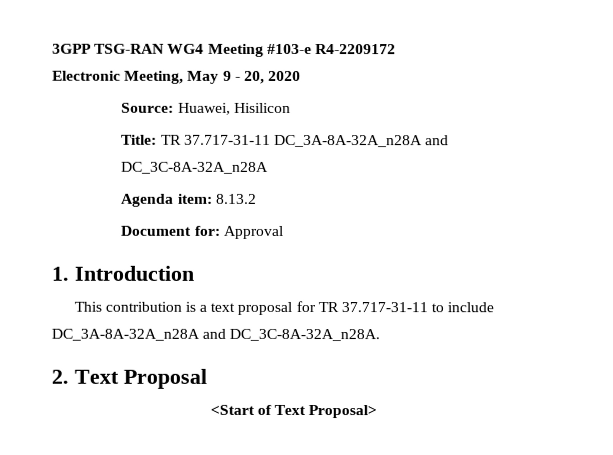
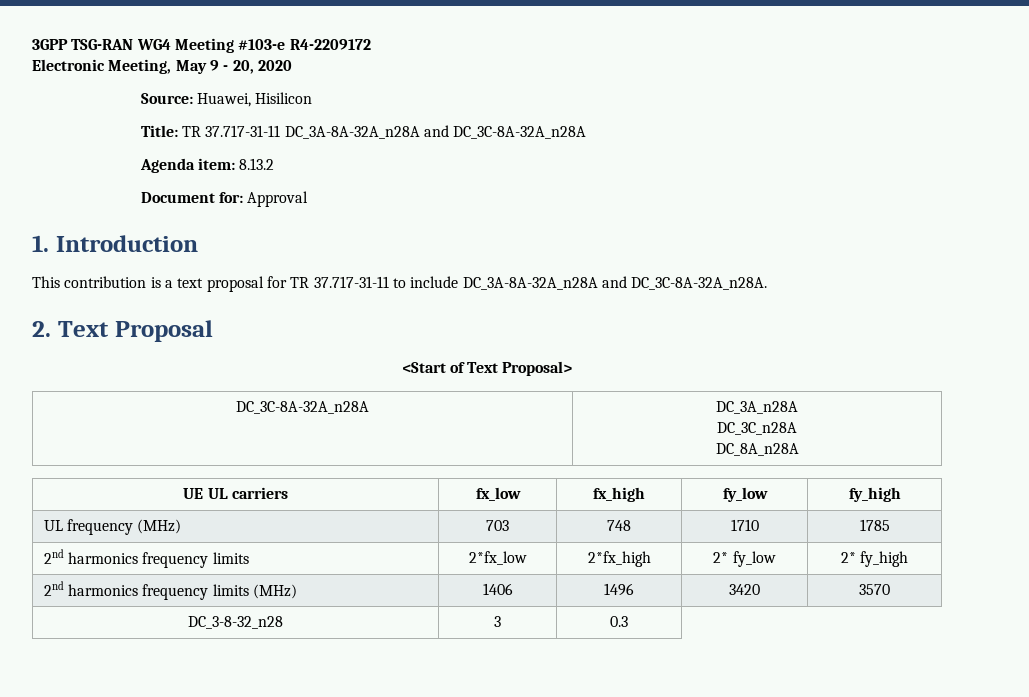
(378, 412) none -> [236,401,369,414] [715,401,798,414] [716,422,797,435] [715,443,799,456] [183,487,288,499] [475,487,521,501] [592,487,645,502] [722,487,768,502] [848,487,901,502] [43,519,182,535] [486,520,509,531] [606,520,631,531] [730,519,759,531] [859,519,890,531] [43,549,249,568] [468,551,527,565] [587,551,651,567] [713,551,776,567] [840,551,909,567] [43,581,297,600] [482,583,513,595] [603,583,634,596] [728,584,760,595] [858,584,890,595] [188,616,283,629] [494,616,501,627] [609,616,628,627] // DC_3C-8A-32A_n28A | DC_3A_n28A // DC_3C_n28A // DC_8A_n28A // UE UL carriers | fx_low | fx_high | fy_low | fy_high // UL frequency (MHz) | 703 | 748 | 1710 | 1785 // 2nd harmonics frequency limits | 2*fx_low | 2*fx_high | 2* fy_low | 2* fy_high // 2nd harmonics frequency limits (MHz) | 1406 | 1496 | 3420 | 3570 // DC_3-8-32_n28 | 3 | 0.3

